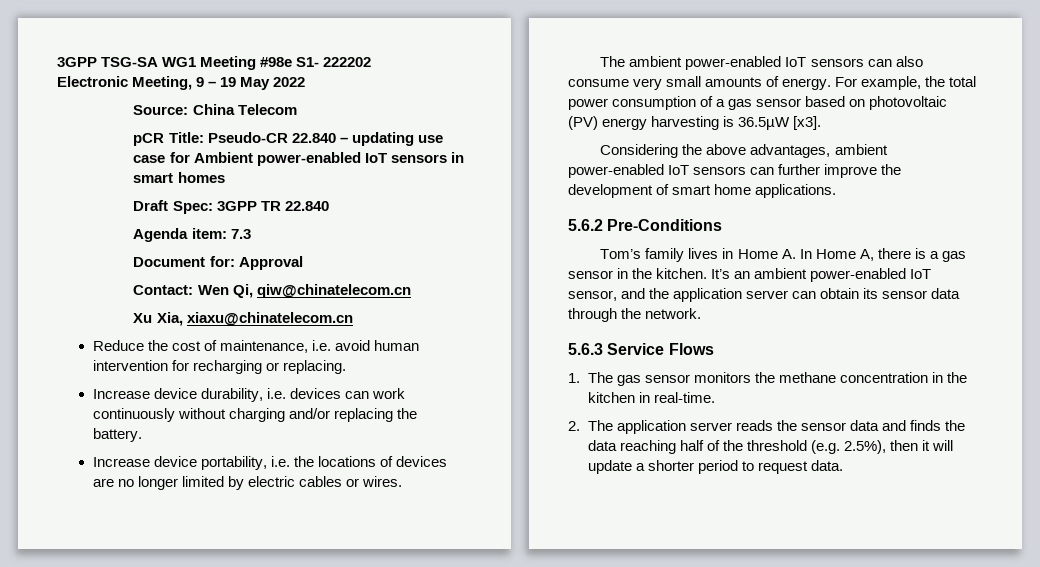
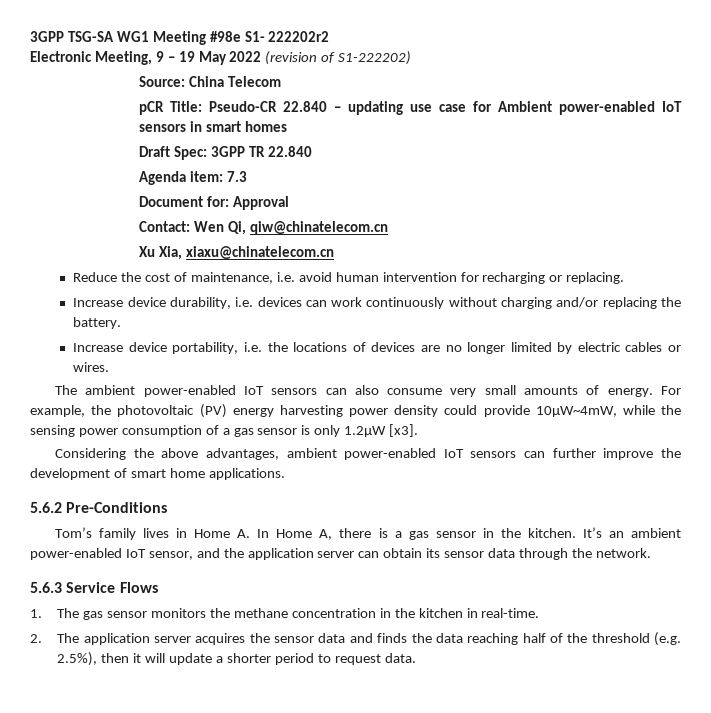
[323,57,372,67] 222202 -> [268,31,330,42] 222202r2
(306, 82) none -> [265,51,412,65] (revision of S1-222202)
[949,76,977,87] total -> [117,404,681,418] [30,425,75,437] photovoltaic (PV) energy harvesting power density could provide 10µW~4mW, while the sensing
[805,96,948,110] [568,116,791,130] based on photovoltaic (PV) energy harvesting is 36.5µW -> [301,425,387,437] is only 1.2µW
[735,420,773,431] reads -> [195,633,246,645] acquires

